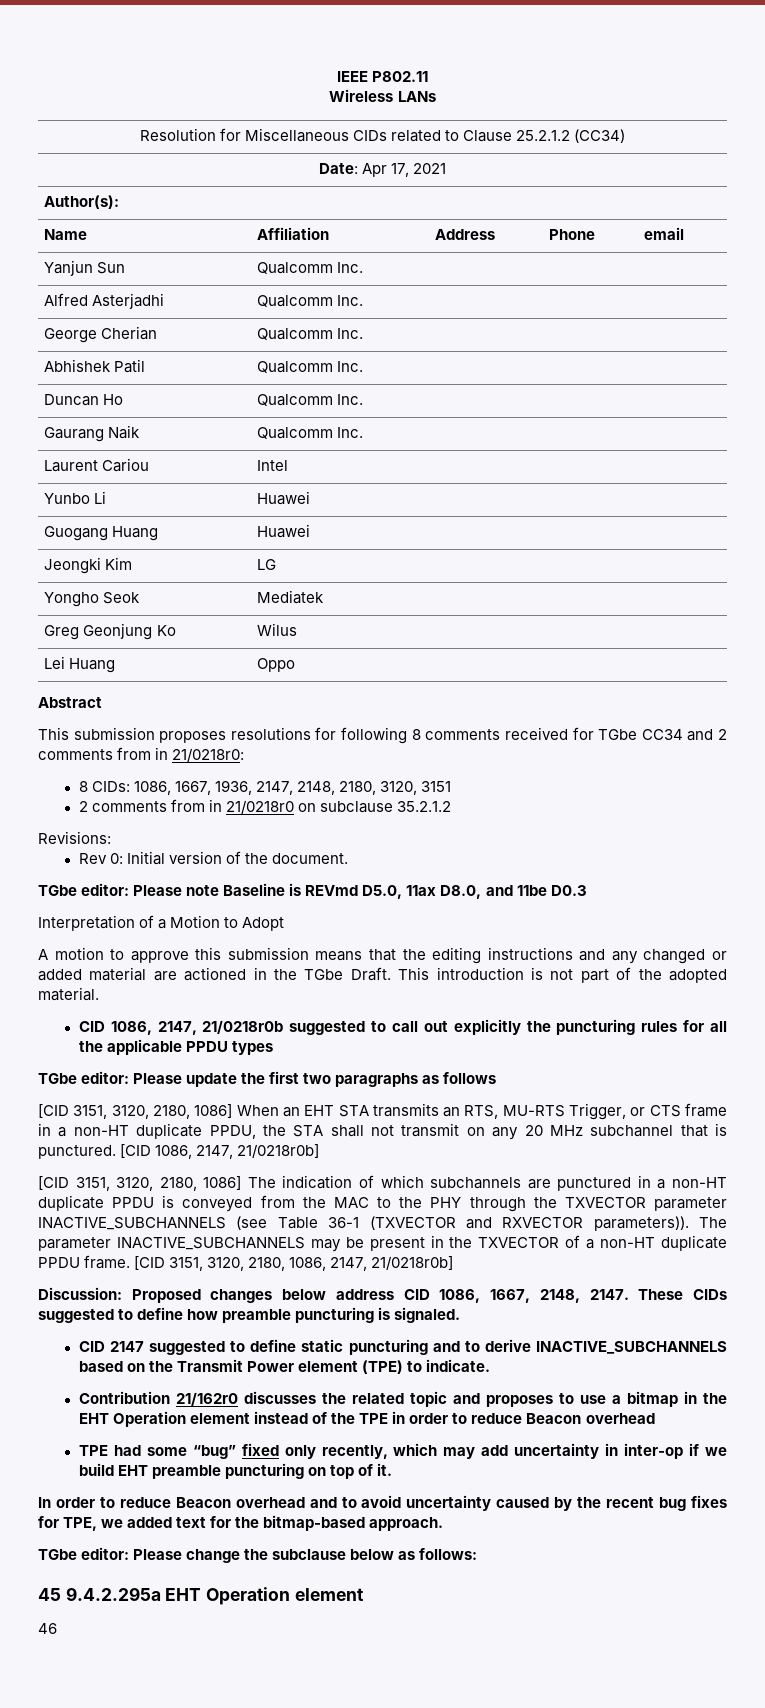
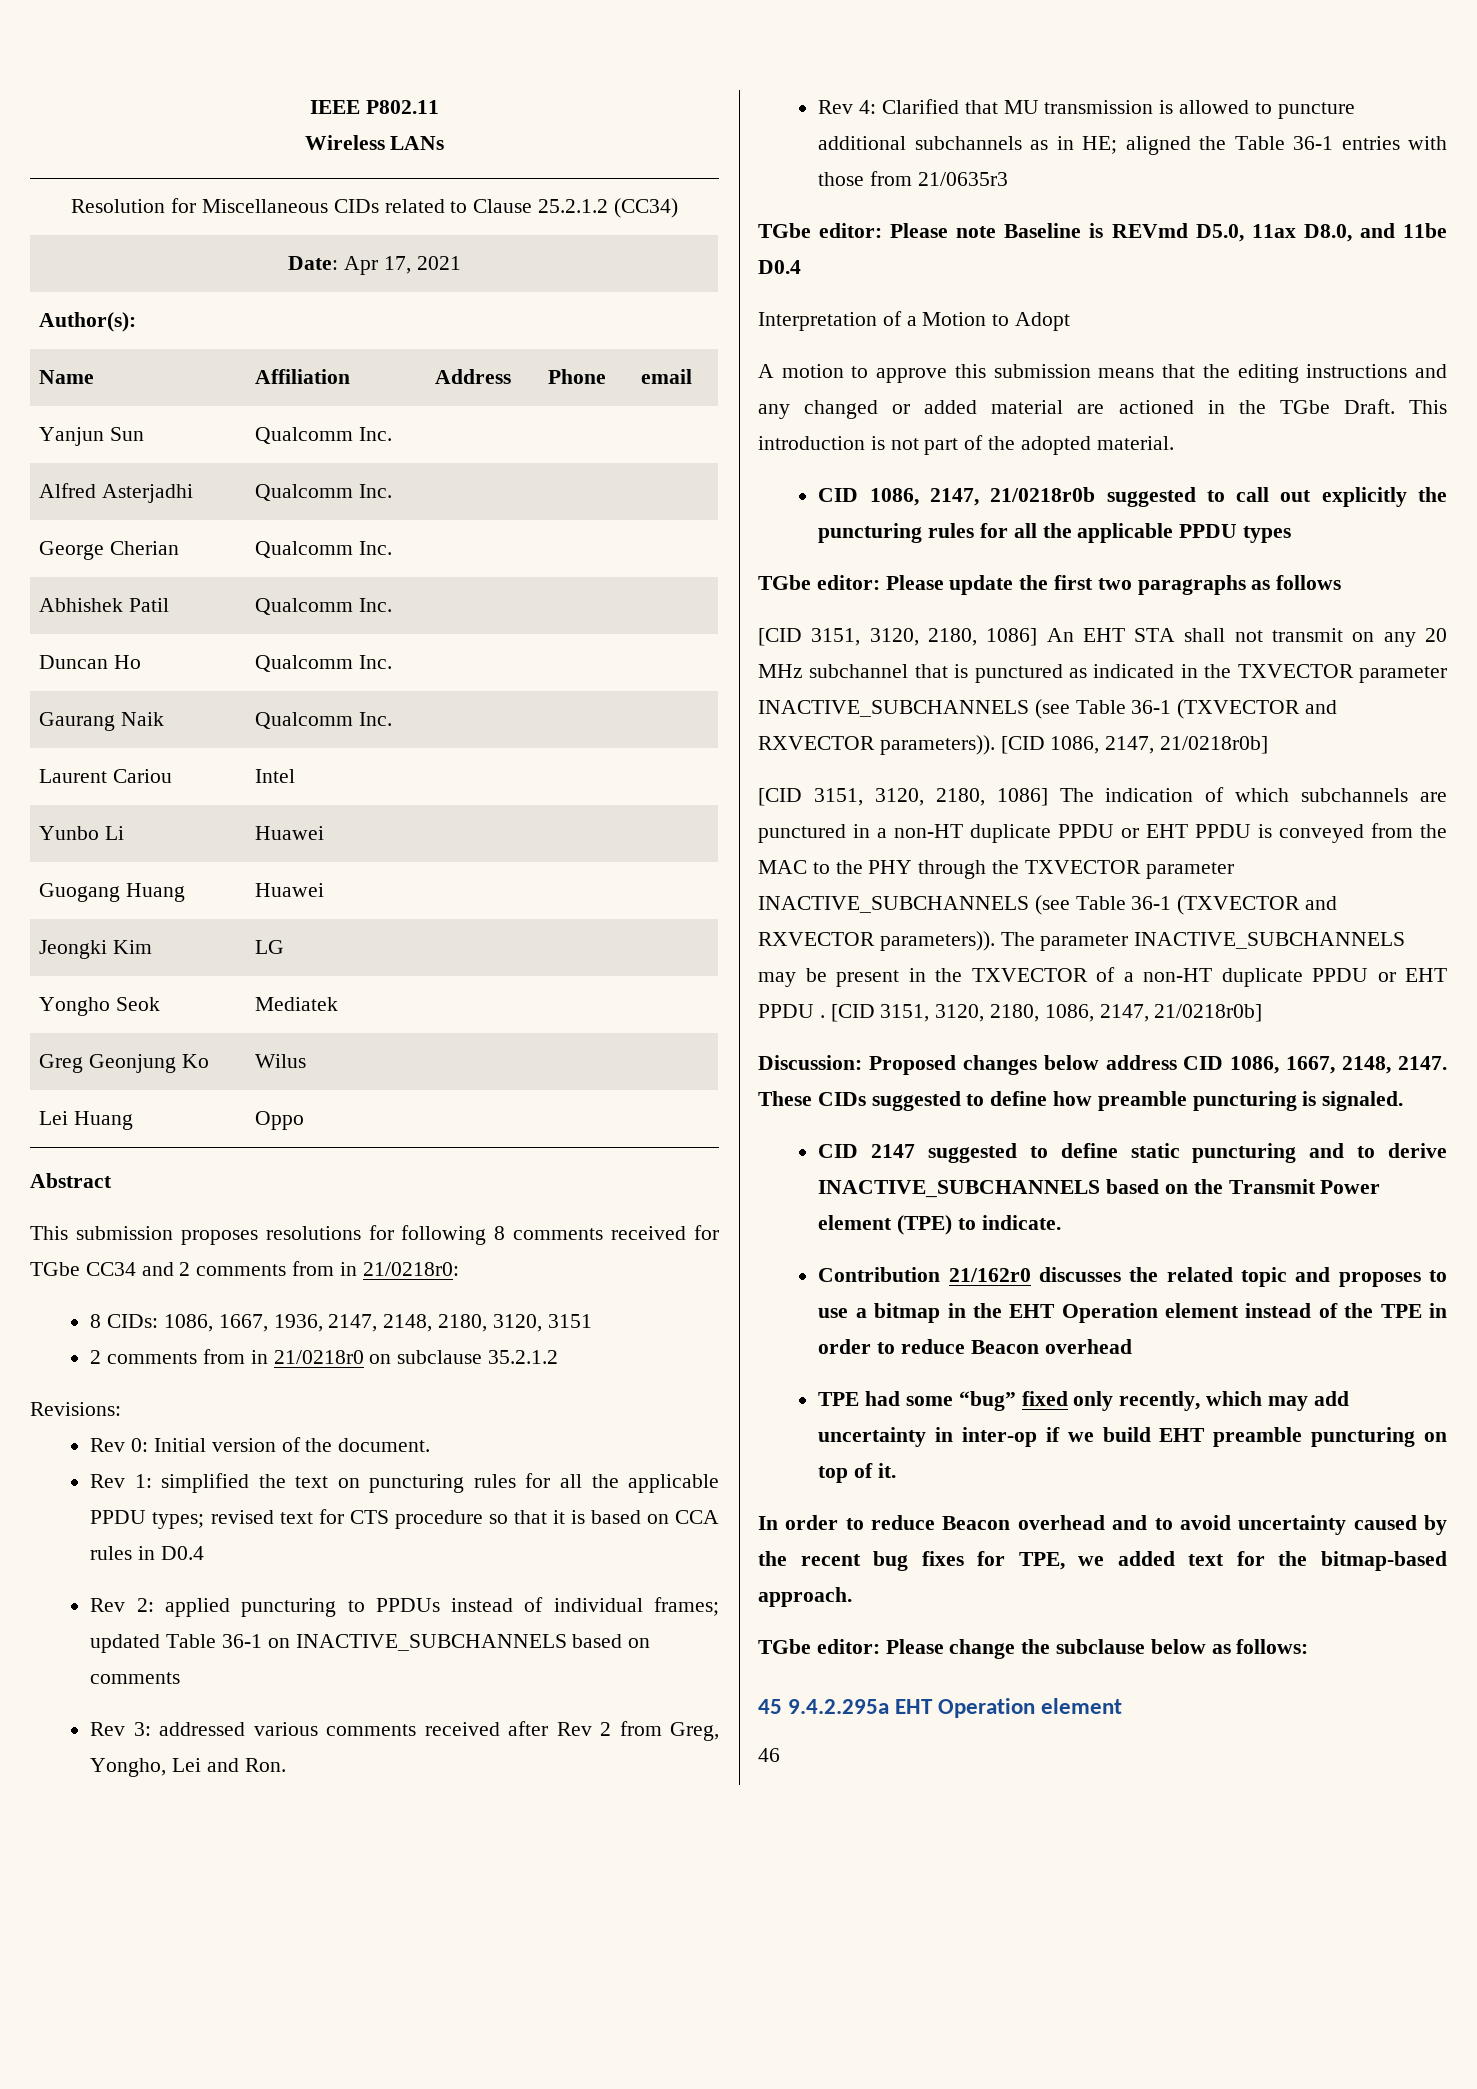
(349, 858) none -> [90,1473,719,1493] [90,1509,720,1529] [90,1546,205,1560] [90,1597,719,1617] [90,1634,651,1653] [90,1672,181,1684] [90,1721,719,1741] [90,1758,286,1777] [818,99,1355,119] [818,136,1447,155] [818,171,1009,186] // Rev 1: simplified the text on puncturing rules for all the applicable PPDU types; revised text for CTS procedure so that it is based on CCA rules in D0.4 // Rev 2: applied puncturing to PPDUs instead of individual frames; updated Table 36-1 on INACTIVE_SUBCHANNELS based on comments // Rev 3: addressed various comments received after Rev 2 from Greg, Yongho, Lei and Ron. // Rev 4: Clarified that MU transmission is allowed to puncture additional subchannels as in HE; aligned the Table 36-1 entries with those from 21/0635r3
[550,885,587,896] D0.3 -> [758,260,801,274] D0.4
[236,1103,727,1120] [38,1123,286,1139] When an EHT STA transmits an RTS, MU-RTS Trigger, or CTS frame in a non-HT duplicate PPDU, the -> [1046,628,1125,642] An EHT
[38,1145,116,1159] punctured. -> [974,664,1447,683] [758,699,1338,719] [758,735,995,755] punctured as indicated in the TXVECTOR parameter INACTIVE_SUBCHANNELS (see Table 36-1 (TXVECTOR and RXVECTOR parameters)).
(155, 1202) none -> [1121,824,1251,838] or EHT PPDU
[84,1255,131,1269] frame. -> [1377,968,1447,982] [758,1004,825,1018] or EHT PPDU .

